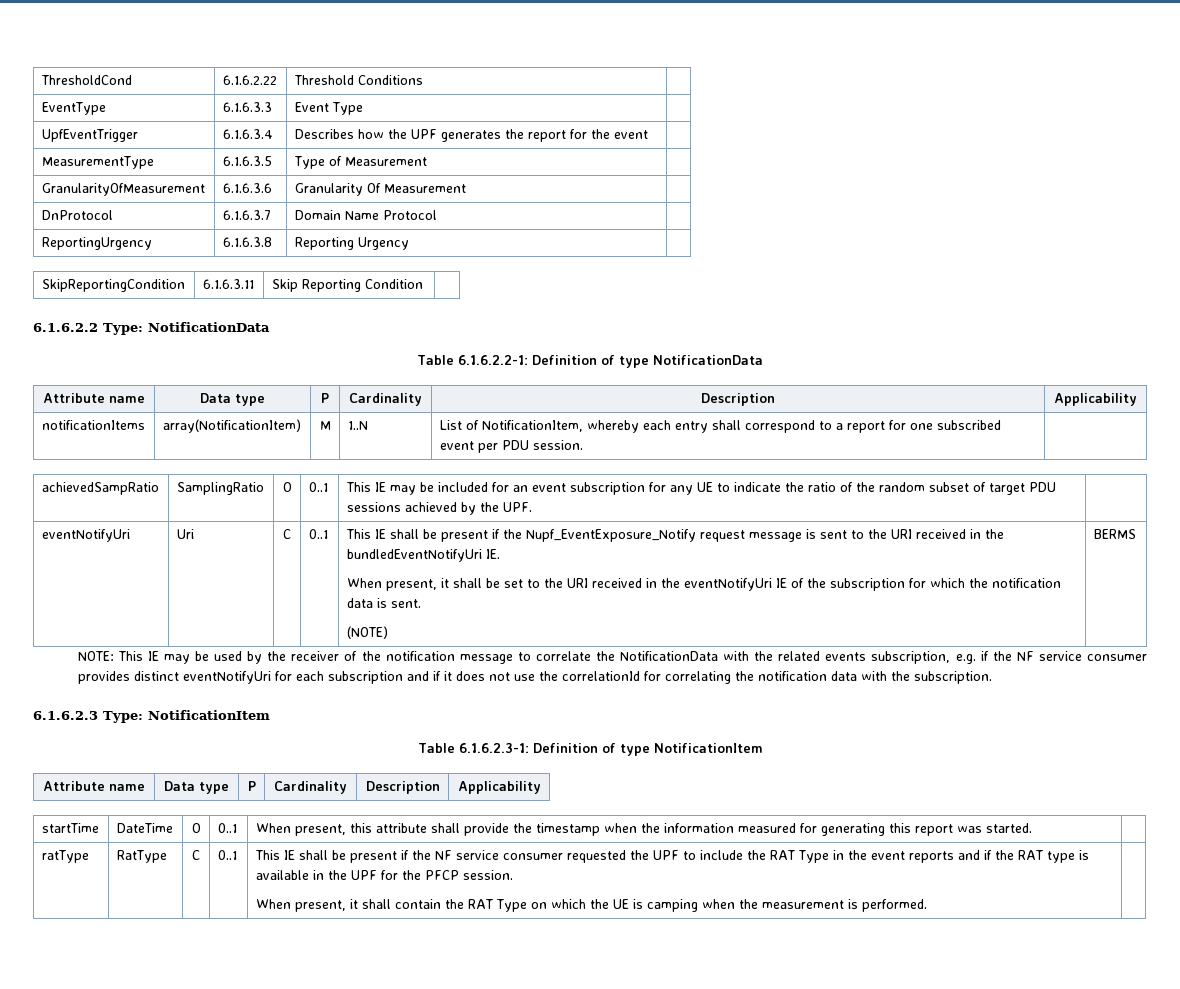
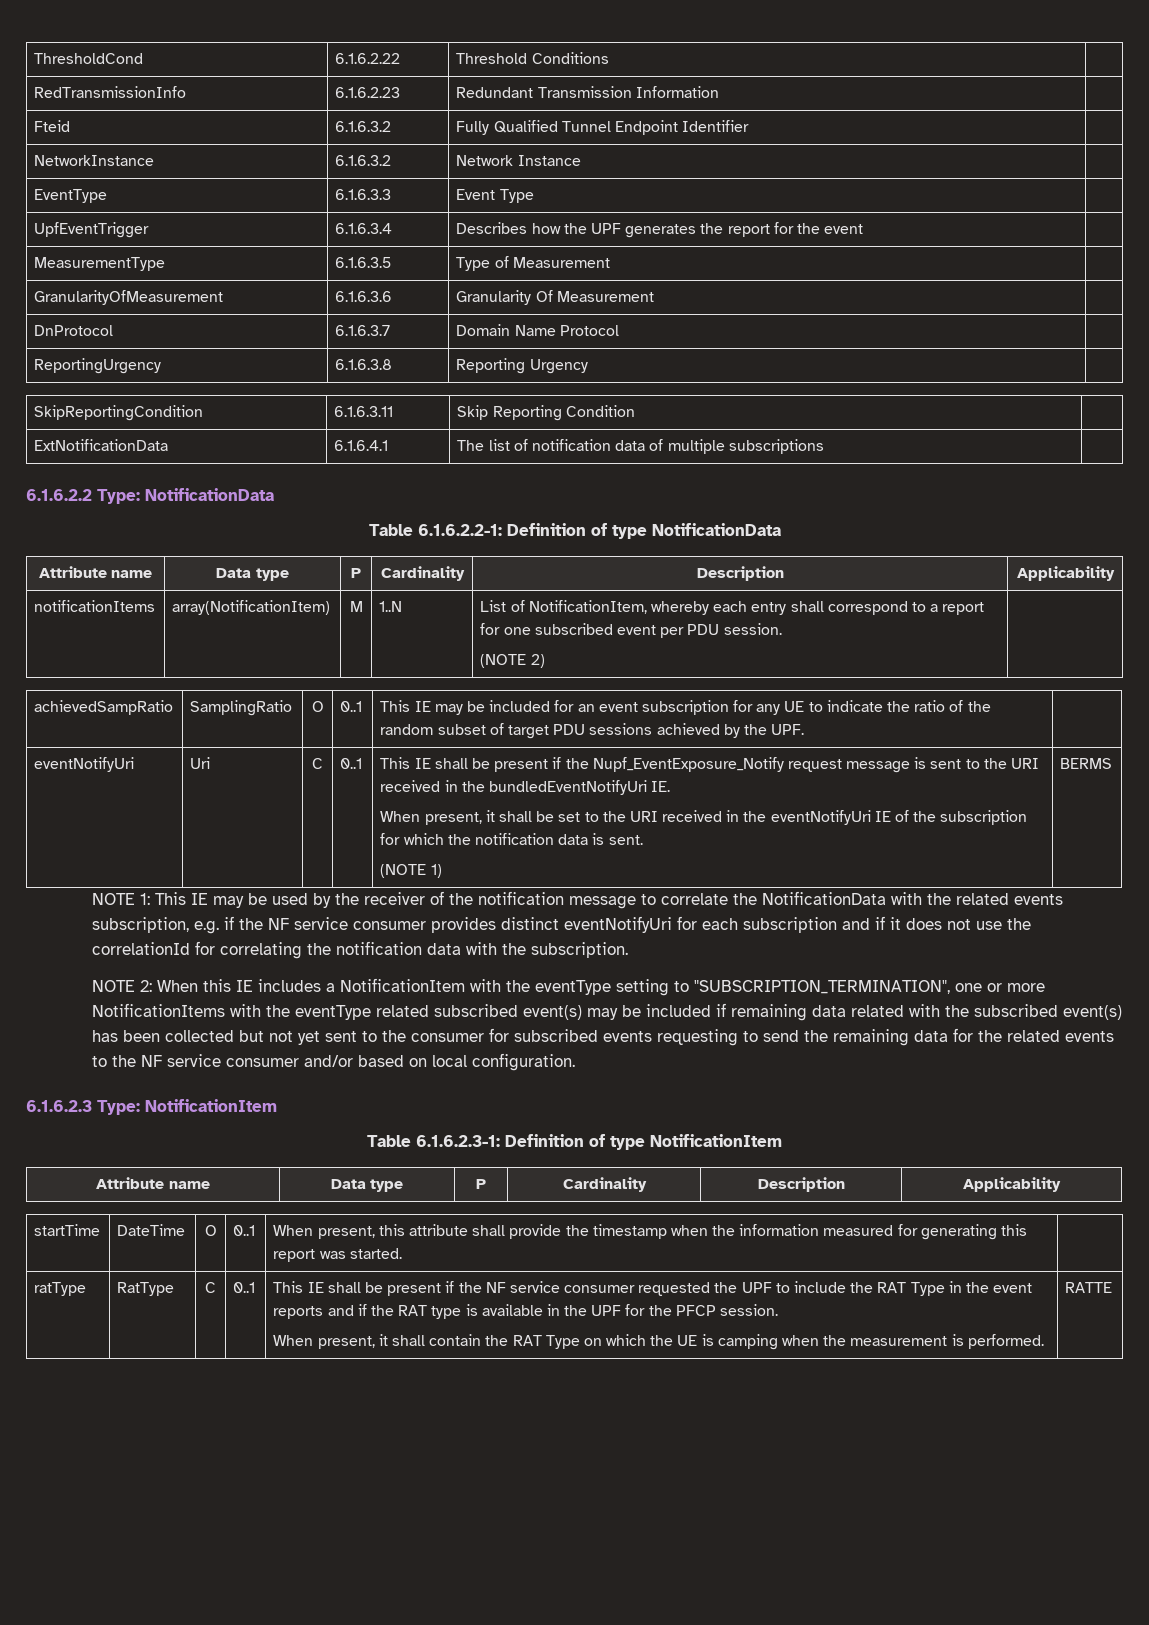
(423, 80) none -> [34,86,187,98] [335,87,401,98] [456,86,719,98] [34,120,71,132] [335,121,392,132] [456,120,750,135] [34,155,155,166] [335,155,392,166] [456,155,581,166] // RedTransmissionInfo | 6.1.6.2.23 | Redundant Transmission Information | // Fteid | 6.1.6.3.2 | Fully Qualified Tunnel Endpoint Identifier | // NetworkInstance | 6.1.6.3.2 | Network Instance |
(423, 284) none -> [34,439,169,451] [334,440,389,451] [457,439,824,454] // ExtNotificationData | 6.1.6.4.1 | The list of notification data of multiple subscriptions |
(583, 445) none -> [480,654,545,668] // (NOTE 2)
[346,626,388,639] (NOTE) -> [380,864,442,878] (NOTE 1)
[77,651,114,661] NOTE: -> [92,893,151,905] NOTE 1:
(992, 677) none -> [92,978,1046,996] [92,1003,1123,1021] [92,1028,1115,1046] [92,1053,576,1071] // NOTE 2: When this IE includes a NotificationItem with the eventType setting to "SUBSCRIPTION_TERMINATION", one or more NotificationItems with the eventType related subscribed event(s) may be included if remaining data related with the subscribed event(s) has been collected but not yet sent to the consumer for subscribed events requesting to send the remaining data for the related events to the NF service consumer and/or based on local configuration.
(927, 905) none -> [1065,1282,1113,1293] RATTE

